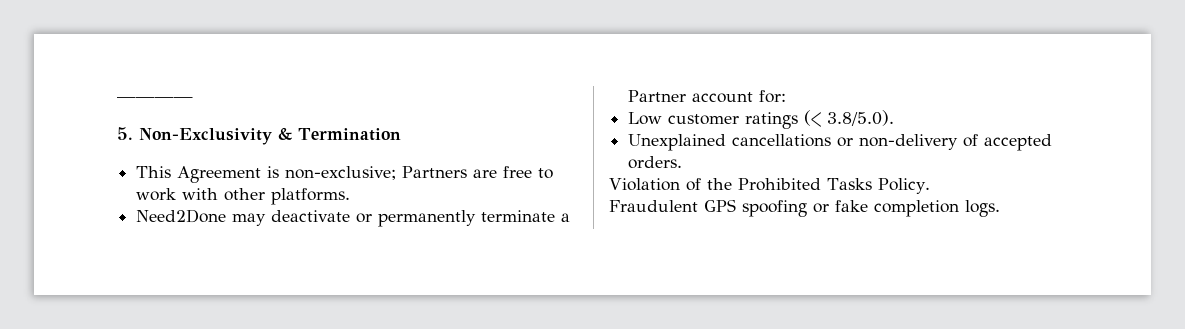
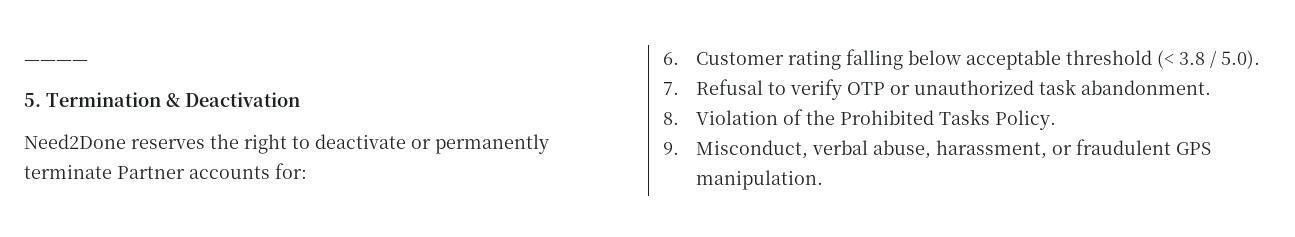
[139,127,401,145] [136,166,554,183] [136,188,351,205] [136,209,571,227] [628,90,787,103] [628,110,895,129] [628,134,1053,151] [628,156,683,169] Non-Exclusivity & Termination // This Agreement is non-exclusive; Partners are free to work with other platforms. // Need2Done may deactivate or permanently terminate a Partner account for: // Low customer ratings (< 3.8/5.0). // Unexplained cancellations or non-delivery of accepted orders. // -> [46,92,300,107] [24,134,549,154] [24,163,307,179] [663,49,1261,70] [663,79,1212,100] [663,112,679,125] Termination & Deactivation // Need2Done reserves the right to deactivate or permanently terminate Partner accounts for: // 6. Customer rating falling below acceptable threshold (< 3.8 / 5.0). // 7. Refusal to verify OTP or unauthorized task abandonment. // 8.
[609,199,1000,217] Fraudulent GPS spoofing or fake completion logs. -> [663,139,1212,159] [696,170,824,190] 9. Misconduct, verbal abuse, harassment, or fraudulent GPS manipulation.

